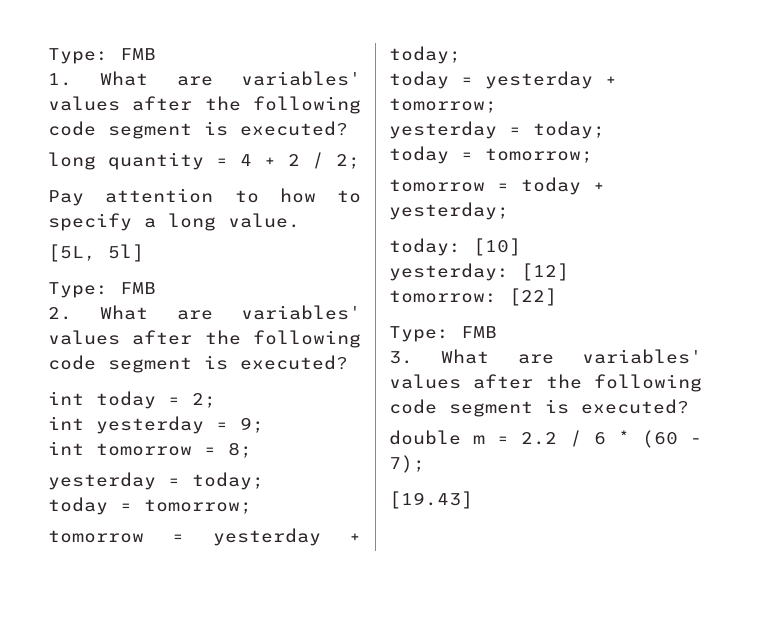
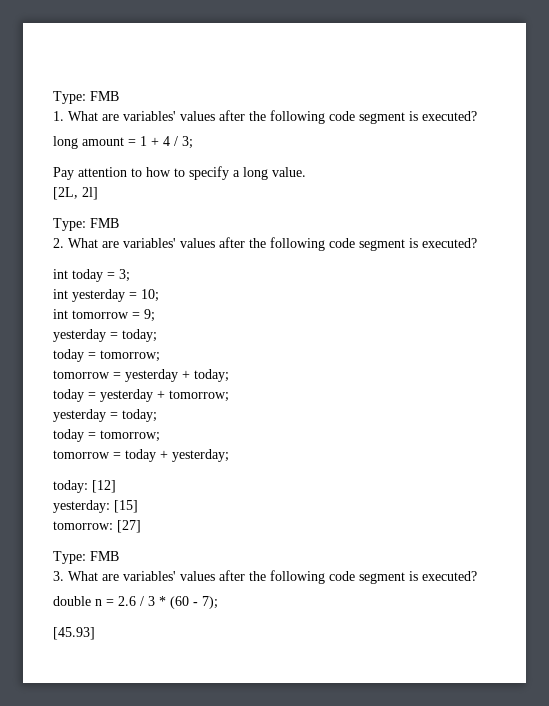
[108,152,360,170] quantity = 4 + 2 / 2; -> [82,136,193,149] amount = 1 + 4 / 3;
[48,244,144,262] [5L, 5l] -> [53,187,98,200] [2L, 2l]
[192,393,216,408] 2; -> [119,269,130,282] 3;
[240,417,264,433] 9; -> [141,289,159,302] 10;
[228,442,252,458] 8; -> [144,309,155,322] 9;
[473,238,521,256] [10] -> [92,480,116,493] [12]
[521,263,569,281] [12] -> [114,500,138,513] [15]
[509,288,557,306] [22] -> [117,520,141,533] [27]
[473,430,606,447] m = 2.2 / 6 -> [95,596,155,606] n = 2.6 / 3
[389,491,473,509] [19.43] -> [53,627,95,640] [45.93]

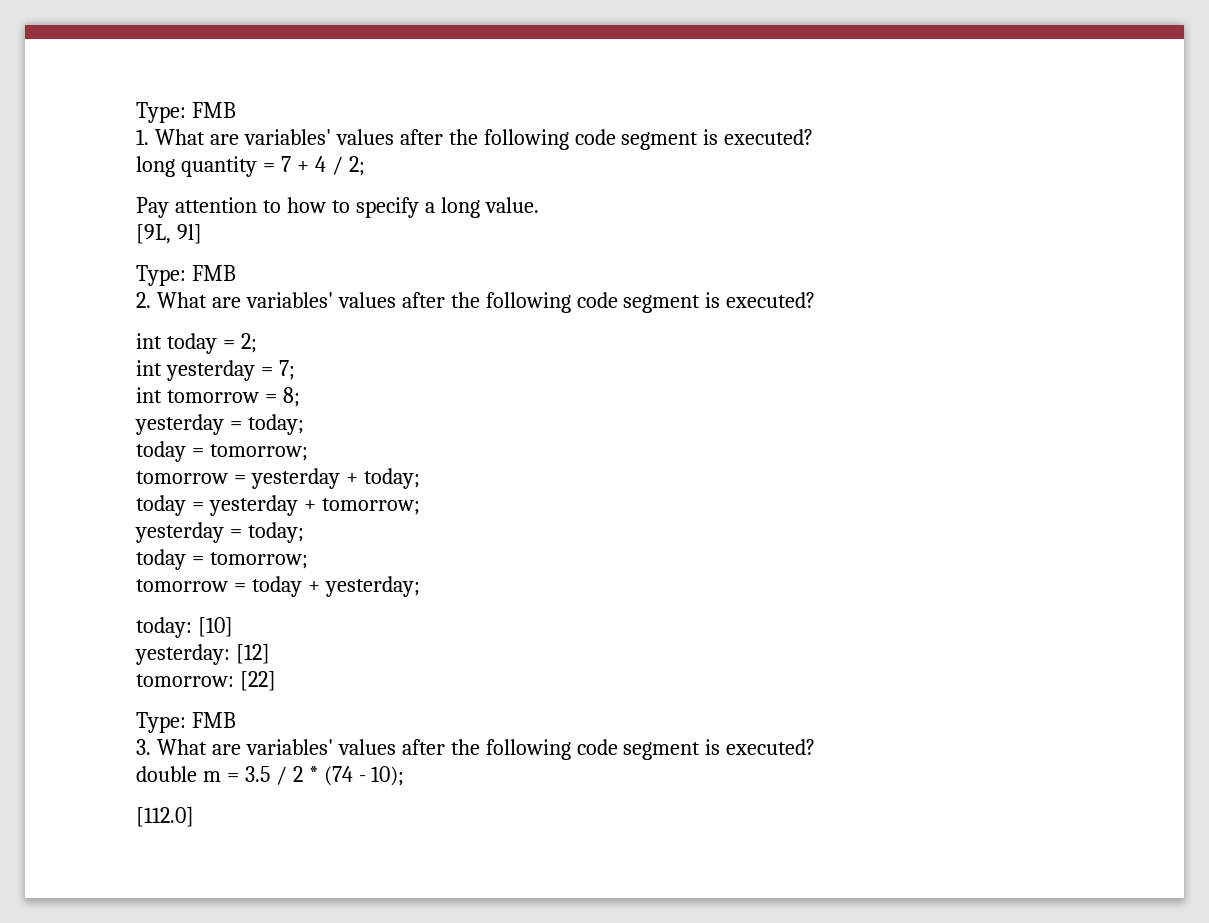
[82,136,147,146] amount = 1 -> [180,156,291,177] quantity = 7
[182,136,193,149] 3; -> [348,156,365,176] 2;
[53,187,98,200] [2L, 2l] -> [136,224,202,244] [9L, 9l]
[119,269,130,282] 3; -> [240,333,257,353] 2;
[141,289,159,302] 10; -> [278,360,295,380] 7;
[144,309,155,322] 9; -> [282,387,300,407] 8;
(88, 486) none -> [197,617,233,637] [135,644,230,665] [10] // yesterday:
[53,500,138,513] // yesterday: [15] -> (270, 654) none
[117,520,141,533] [27] -> [239,671,276,691] [22]
[95,596,218,609] [53,627,95,640] n = 2.6 / 3 * (60 - 7); // [45.93] -> [202,766,405,786] [136,807,194,827] m = 3.5 / 2 * (74 - 10); // [112.0]

